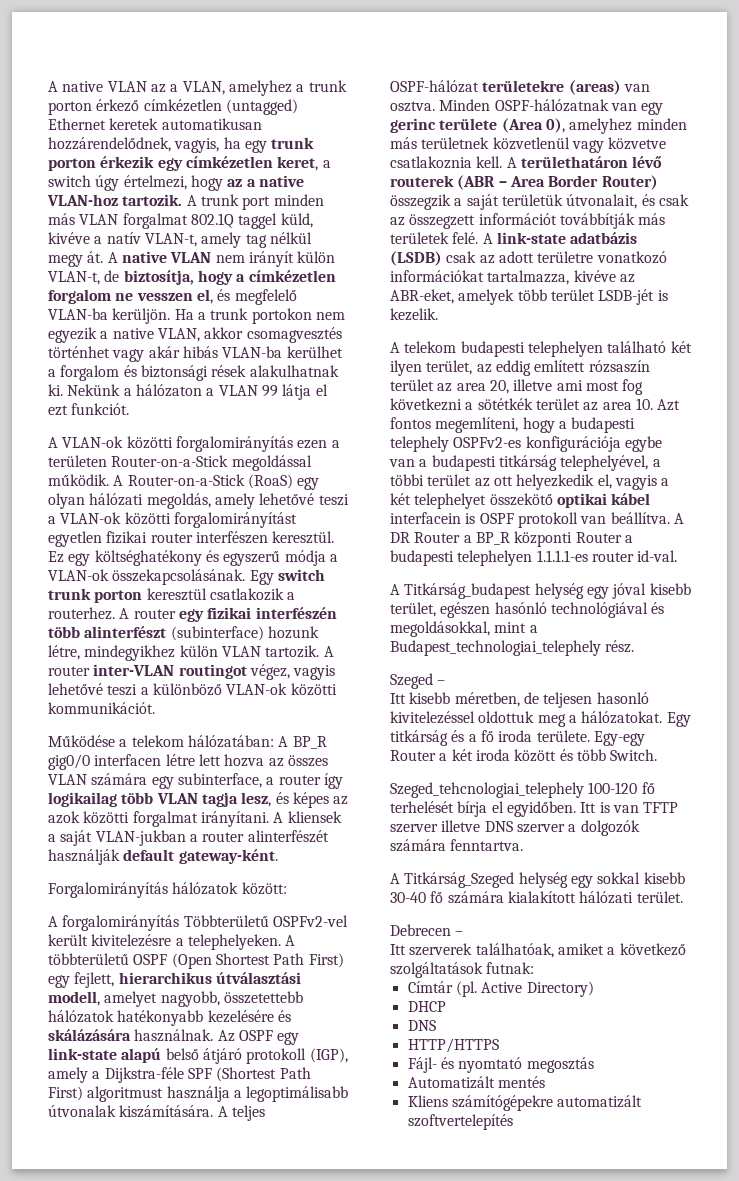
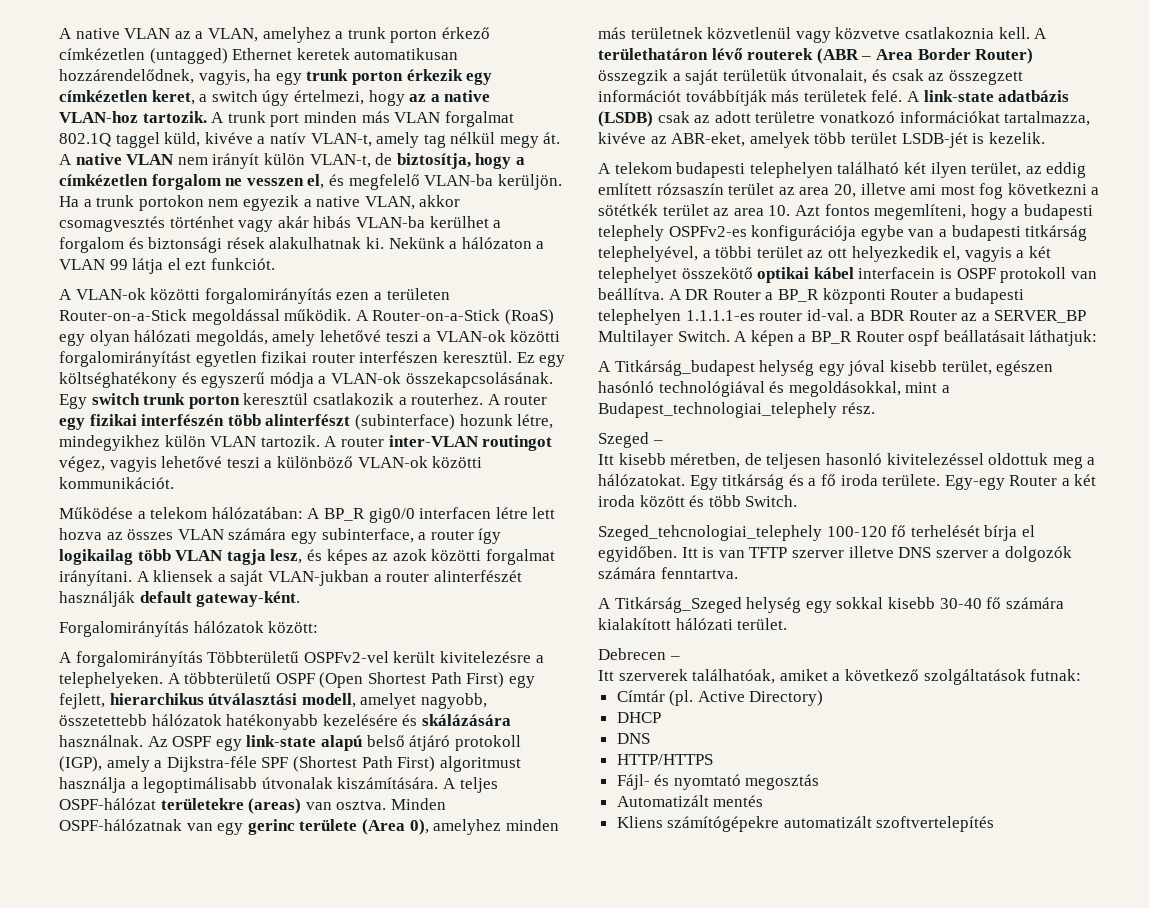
(678, 556) none -> [857,310,1087,323] [598,330,1098,346] a BDR Router az a SERVER_BP Multilayer Switch. A képen a BP_R Router ospf beállatásait láthatjuk:

